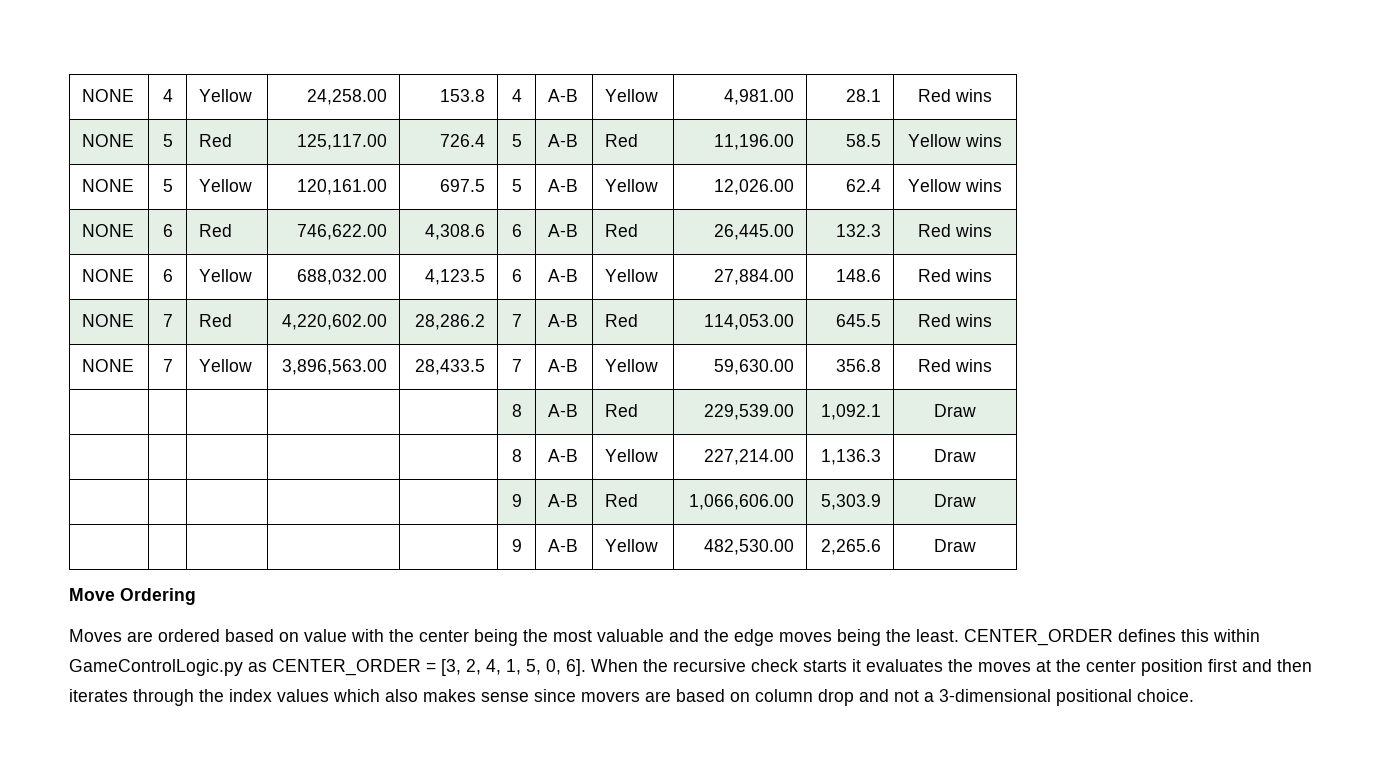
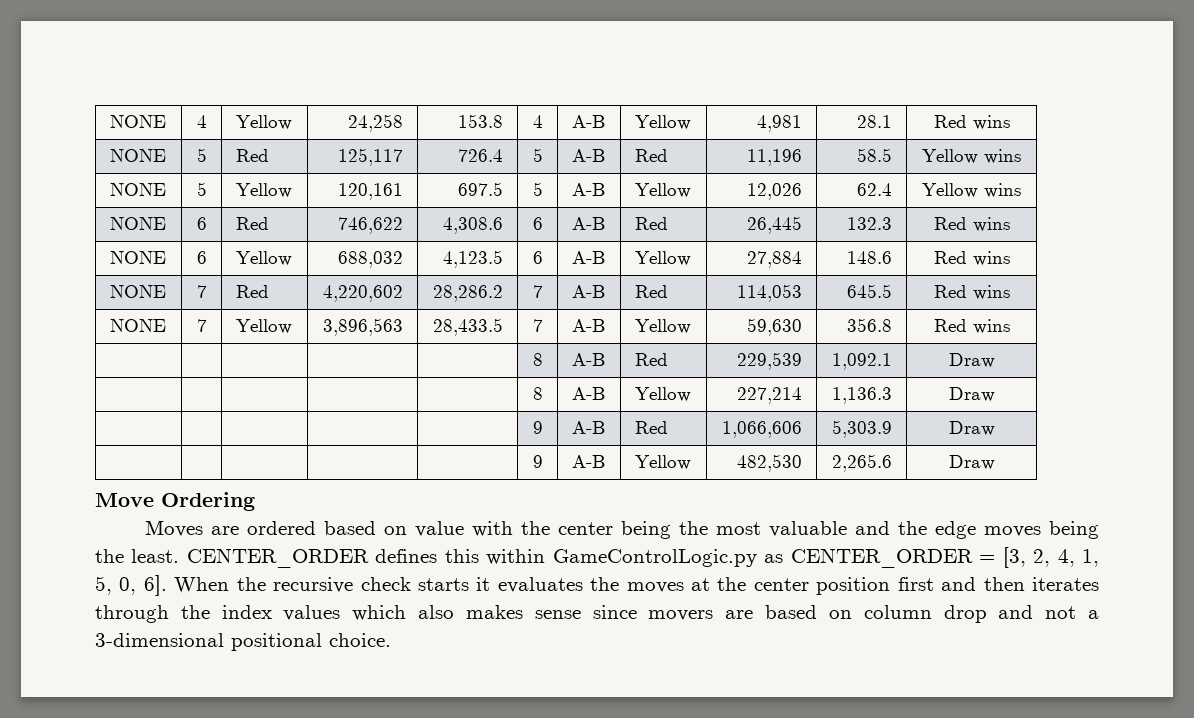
[306,89,387,105] 24,258.00 -> [348,114,404,132] 24,258
[723,89,794,105] 4,981.00 -> [757,115,803,132] 4,981
[296,134,387,150] 125,117.00 -> [338,148,404,166] 125,117
[713,134,794,150] 11,196.00 -> [747,149,803,166] 11,196
[296,179,387,195] 120,161.00 -> [338,183,404,200] 120,161
[713,179,794,195] 12,026.00 -> [747,183,803,200] 12,026
[296,224,387,240] 746,622.00 -> [338,217,404,234] 746,622
[713,224,794,240] 26,445.00 -> [747,216,803,234] 26,445
[296,269,387,285] 688,032.00 -> [338,251,404,268] 688,032
[713,269,794,285] 27,884.00 -> [747,251,803,268] 27,884
[281,314,387,330] 4,220,602.00 -> [323,285,404,302] 4,220,602
[703,314,794,330] 114,053.00 -> [737,284,803,302] 114,053
[281,359,387,375] 3,896,563.00 -> [323,318,404,336] 3,896,563
[713,359,794,375] 59,630.00 -> [747,318,803,336] 59,630
[703,404,794,420] 229,539.00 -> [737,352,803,370] 229,539
[703,449,794,465] 227,214.00 -> [737,387,803,404] 227,214
[688,494,794,510] 1,066,606.00 -> [722,421,803,438] 1,066,606
[703,539,794,555] 482,530.00 -> [737,454,803,472] 482,530

